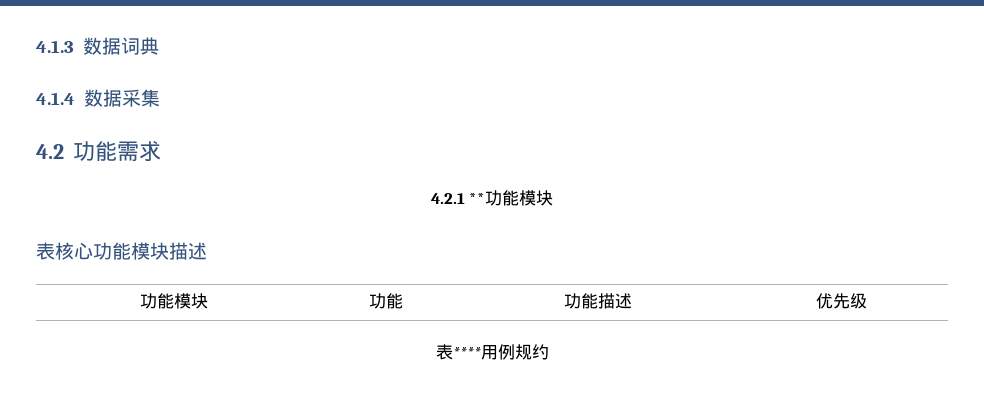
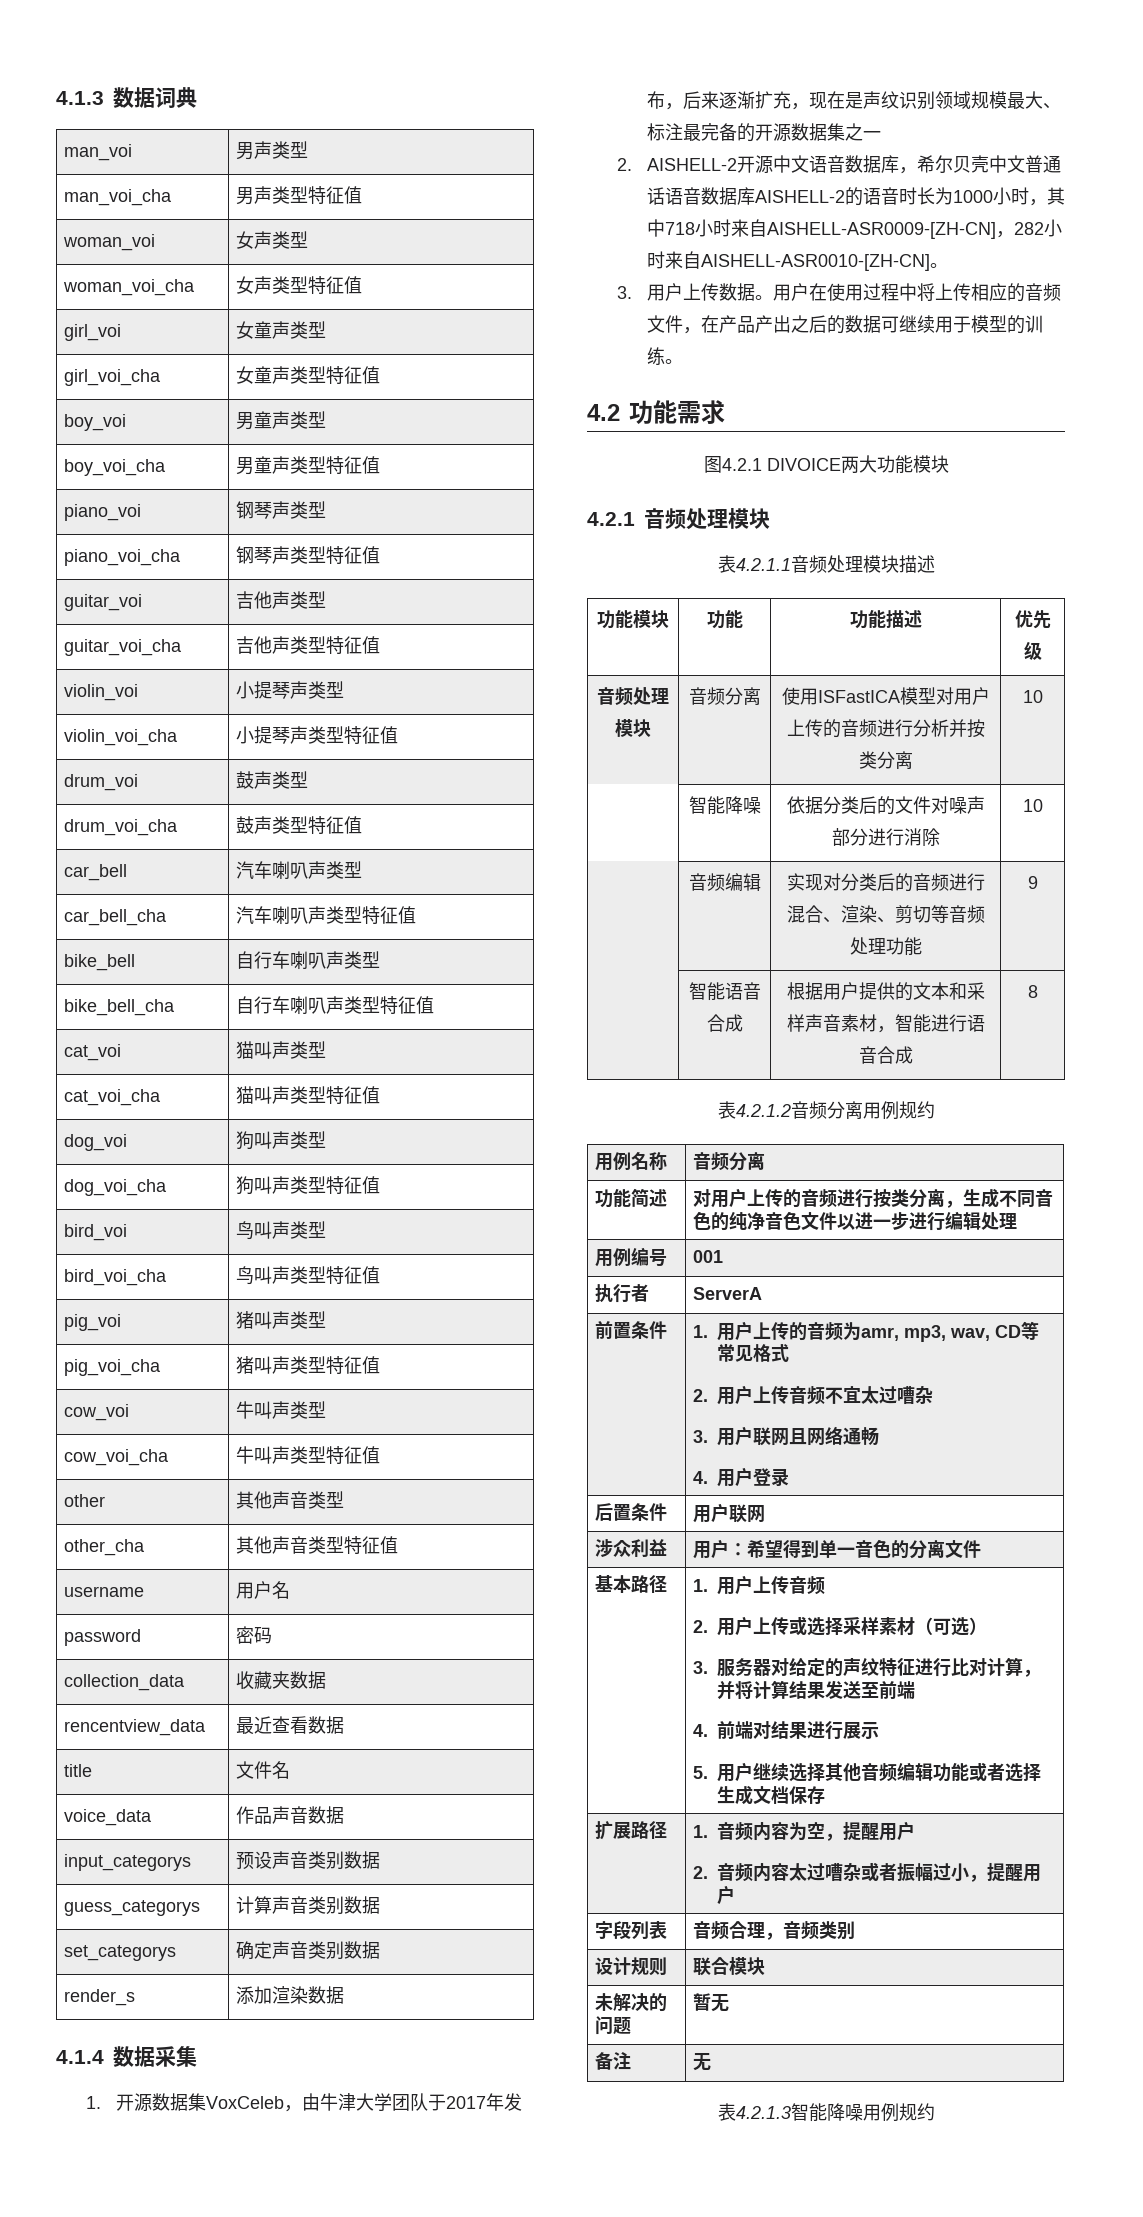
[36,89,160,107] // 4.1.4数据采集 -> [63,144,132,161] [235,141,308,160] [63,189,172,206] [235,186,362,205] [62,234,155,251] [235,231,308,249] [62,279,195,296] [235,276,362,294] [63,324,121,341] [235,321,326,339] [63,369,161,386] [235,366,380,384] [63,414,126,431] [235,411,326,430] [63,459,166,476] [235,456,380,475] [63,504,141,521] [235,501,326,519] [63,549,181,566] [235,546,380,564] [63,594,142,611] [235,591,326,609] [63,639,182,656] [235,636,380,654] [63,684,138,701] [235,681,344,699] [63,729,178,746] [235,726,398,744] [63,774,138,791] [235,771,308,789] [63,819,178,836] [235,816,362,834] [63,864,127,881] [235,861,362,880] [63,909,167,926] [235,906,416,925] [63,954,135,971] [235,951,380,970] [63,999,175,1016] [235,996,434,1015] [63,1044,121,1061] [235,1041,326,1059] [63,1089,161,1106] [235,1086,380,1104] [63,1134,127,1151] [235,1131,326,1150] [63,1179,167,1196] [235,1176,380,1195] [63,1224,127,1241] [235,1221,326,1240] [63,1269,167,1286] [235,1266,380,1285] [63,1314,121,1331] [235,1311,326,1329] [63,1359,161,1376] [235,1356,380,1374] [63,1404,129,1421] [235,1401,326,1419] [63,1449,169,1466] [235,1446,380,1464] [63,1494,105,1507] [235,1491,344,1509] [63,1539,145,1556] [235,1536,398,1554] [63,1586,144,1597] [235,1581,290,1599] [63,1629,141,1646] [235,1626,272,1644] [63,1674,185,1691] [235,1671,326,1690] [63,1719,206,1736] [235,1716,344,1734] [63,1764,92,1777] [235,1761,290,1779] [63,1809,152,1826] [235,1806,344,1824] [63,1854,191,1871] [235,1851,380,1870] [63,1900,200,1916] [235,1896,380,1915] [63,1945,176,1961] [235,1941,380,1960] [63,1989,135,2006] [235,1986,344,2004] [56,2046,197,2067] [85,2093,522,2112] [646,91,1061,110] [646,123,881,142] [616,155,1061,174] [646,187,1065,206] [646,219,1062,239] [646,251,948,271] [616,283,1061,302] [646,315,1043,334] [646,347,683,365] // man_voi | 男声类型 // man_voi_cha | 男声类型特征值 // woman_voi | 女声类型 // woman_voi_cha | 女声类型特征值 // girl_voi | 女童声类型 // girl_voi_cha | 女童声类型特征值 // boy_voi | 男童声类型 // boy_voi_cha | 男童声类型特征值 // piano_voi | 钢琴声类型 // piano_voi_cha | 钢琴声类型特征值 // guitar_voi | 吉他声类型 // guitar_voi_cha | 吉他声类型特征值 // violin_voi | 小提琴声类型 // violin_voi_cha | 小提琴声类型特征值 // drum_voi | 鼓声类型 // drum_voi_cha | 鼓声类型特征值 // car_bell | 汽车喇叭声类型 // car_bell_cha | 汽车喇叭声类型特征值 // bike_bell | 自行车喇叭声类型 // bike_bell_cha | 自行车喇叭声类型特征值 // cat_voi | 猫叫声类型 // cat_voi_cha | 猫叫声类型特征值 // dog_voi | 狗叫声类型 // dog_voi_cha | 狗叫声类型特征值 // bird_voi | 鸟叫声类型 // bird_voi_cha | 鸟叫声类型特征值 // pig_voi | 猪叫声类型 // pig_voi_cha | 猪叫声类型特征值 // cow_voi | 牛叫声类型 // cow_voi_cha | 牛叫声类型特征值 // other | 其他声音类型 // other_cha | 其他声音类型特征值 // username | 用户名 // password | 密码 // collection_data | 收藏夹数据 // rencentview_data | 最近查看数据 // title | 文件名 // voice_data | 作品声音数据 // input_categorys | 预设声音类别数据 // guess_categorys | 计算声音类别数据 // set_categorys | 确定声音类别数据 // render_s | 添加渲染数据 // 4.1.4数据采集 // 1.开源数据集VoxCeleb，由牛津大学团队于2017年发布，后来逐渐扩充，现在是声纹识别领域规模最大、标注最完备的开源数据集之一 // 2. AISHELL-2开源中文语音数据库，希尔贝壳中文普通话语音数据库AISHELL-2的语音时长为1000小时，其中718小时来自AISHELL-ASR0009-[ZH-CN]，282小时来自AISHELL-ASR0010-[ZH-CN]。 // 3.用户上传数据。用户在使用过程中将上传相应的音频文件，在产品产出之后的数据可继续用于模型的训练。
[430,193,486,204] 4.2.1 ** -> [703,455,877,473] 图4.2.1 DIVOICE两大
[36,242,131,260] 表核心功能 -> [587,508,770,530] [717,555,863,573] 4.2.1音频处理模块 // 表4.2.1.1音频处理
[435,344,481,360] // 表**** -> [597,687,669,706] [615,719,651,737] [688,687,761,705] [781,687,990,705] [786,719,985,738] [858,751,913,769] [1022,690,1043,703] [688,796,761,815] [786,796,985,815] [831,828,940,846] [1022,799,1043,812] [688,873,761,891] [786,873,985,892] [786,905,985,924] [849,937,922,956] [1027,876,1038,889] [688,982,761,1001] [706,1014,743,1032] [786,982,985,1001] [786,1014,985,1033] [858,1046,913,1064] [1027,985,1038,998] [717,1101,935,1120] [594,1152,667,1171] [692,1152,765,1171] [594,1188,667,1208] [692,1188,1053,1208] [692,1211,1017,1231] [594,1247,667,1267] [692,1250,723,1263] [594,1284,649,1303] [692,1287,762,1300] [594,1321,667,1340] [692,1321,1039,1342] [716,1344,789,1362] [692,1385,933,1405] [692,1426,879,1446] [692,1467,789,1487] [594,1503,667,1521] [692,1503,765,1523] [594,1539,667,1558] [692,1539,981,1559] [594,1575,667,1593] [692,1575,825,1595] [692,1616,987,1636] [692,1657,1041,1677] [716,1680,915,1700] [692,1721,879,1740] [692,1762,1041,1782] [716,1785,825,1805] [594,1821,667,1840] [692,1821,915,1841] [692,1862,1041,1882] [716,1885,735,1905] [594,1921,667,1940] [692,1921,855,1940] [594,1957,667,1976] [692,1957,765,1976] [594,1993,667,2012] [594,2016,631,2035] [692,1993,729,2012] [594,2052,631,2070] [692,2053,711,2071] [717,2103,863,2122] // 音频处理模块 | 音频分离 | 使用ISFastICA模型对用户上传的音频进行分析并按类分离 | 10 // | 智能降噪 | 依据分类后的文件对噪声部分进行消除 | 10 // | 音频编辑 | 实现对分类后的音频进行混合、渲染、剪切等音频处理功能 | 9 // | 智能语音合成 | 根据用户提供的文本和采样声音素材，智能进行语音合成 | 8 // 表4.2.1.2音频分离用例规约 // 用例名称 | 音频分离 // 功能简述 | 对用户上传的音频进行按类分离，生成不同音色的纯净音色文件以进一步进行编辑处理 // 用例编号 | 001 // 执行者 | ServerA // 前置条件 | 1.用户上传的音频为amr, mp3, wav, CD等常见格式 // 2.用户上传音频不宜太过嘈杂 // 3.用户联网且网络通畅 // 4.用户登录 // 后置条件 | 用户联网 // 涉众利益 | 用户：希望得到单一音色的分离文件 // 基本路径 | 1.用户上传音频 // 2.用户上传或选择采样素材（可选） // 3.服务器对给定的声纹特征进行比对计算，并将计算结果发送至前端 // 4.前端对结果进行展示 // 5.用户继续选择其他音频编辑功能或者选择生成文档保存 // 扩展路径 | 1.音频内容为空，提醒用户 // 2.音频内容太过嘈杂或者振幅过小，提醒用户 // 字段列表 | 音频合理，音频类别 // 设计规则 | 联合模块 // 未解决的问题 | 暂无 // 备注 | 无 // 表4.2.1.3智能降噪

